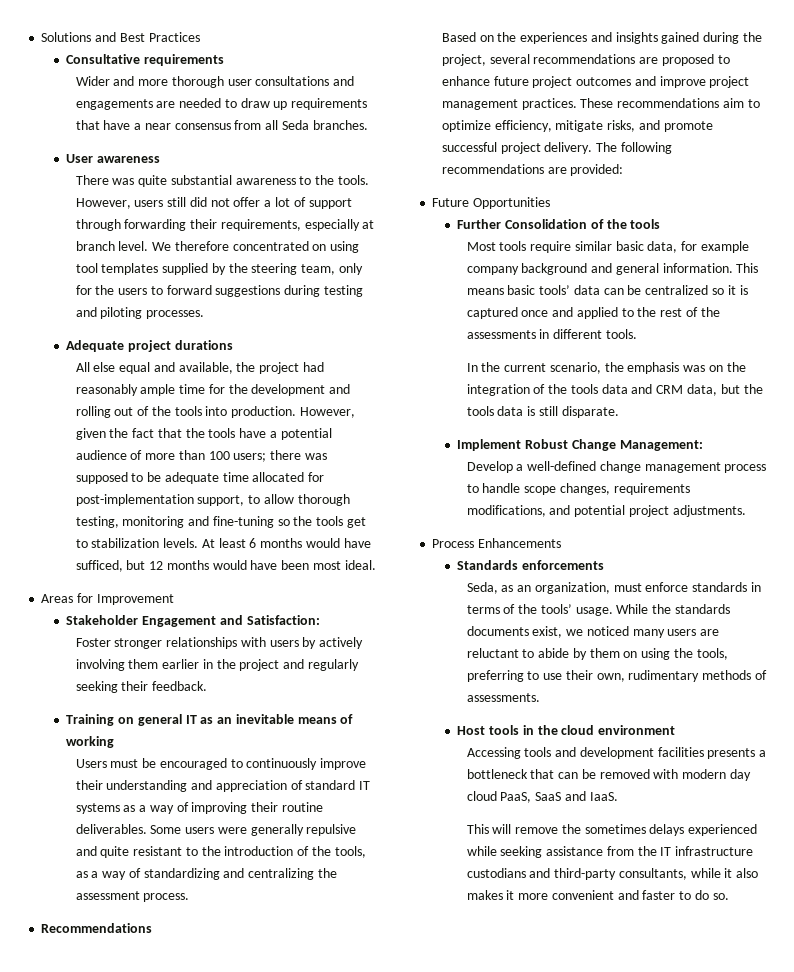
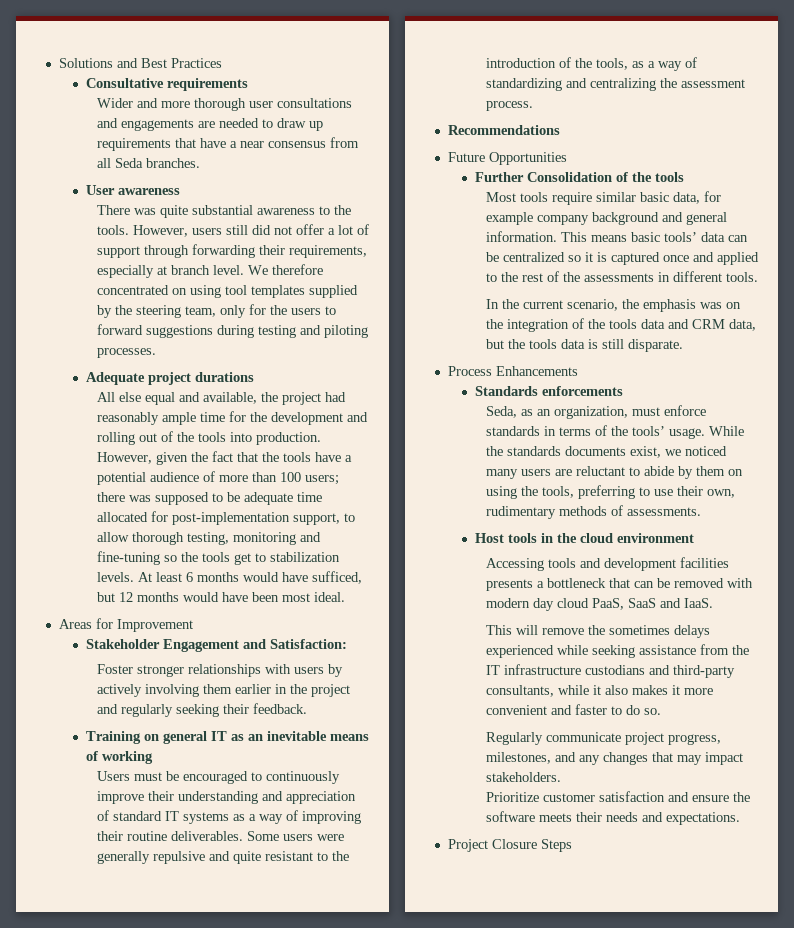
[441,32,762,44] [441,54,730,66] [441,76,750,88] [441,98,760,110] [441,120,713,132] [441,142,672,154] [441,164,624,176] // Based on the experiences and insights gained during the project, several recommendations are proposed to enhance future project outcomes and improve project management practices. These recommendations aim to optimize efficiency, mitigate risks, and promote successful project delivery. The following recommendations are provided: -> (560, 130) none
[457,439,703,451] [466,461,767,473] [466,483,690,495] [466,505,746,517] // Implement Robust Change Management: // Develop a well-defined change management process to handle scope changes, requirements modifications, and potential project adjustments. -> (683, 345) none
(729, 896) none -> [485,732,721,745] [485,752,743,765] [485,772,561,782] [485,791,750,802] [485,811,740,825] [447,839,572,852] // Regularly communicate project progress, milestones, and any changes that may impact stakeholders. // Prioritize customer satisfaction and ensure the software meets their needs and expectations. // Project Closure Steps

